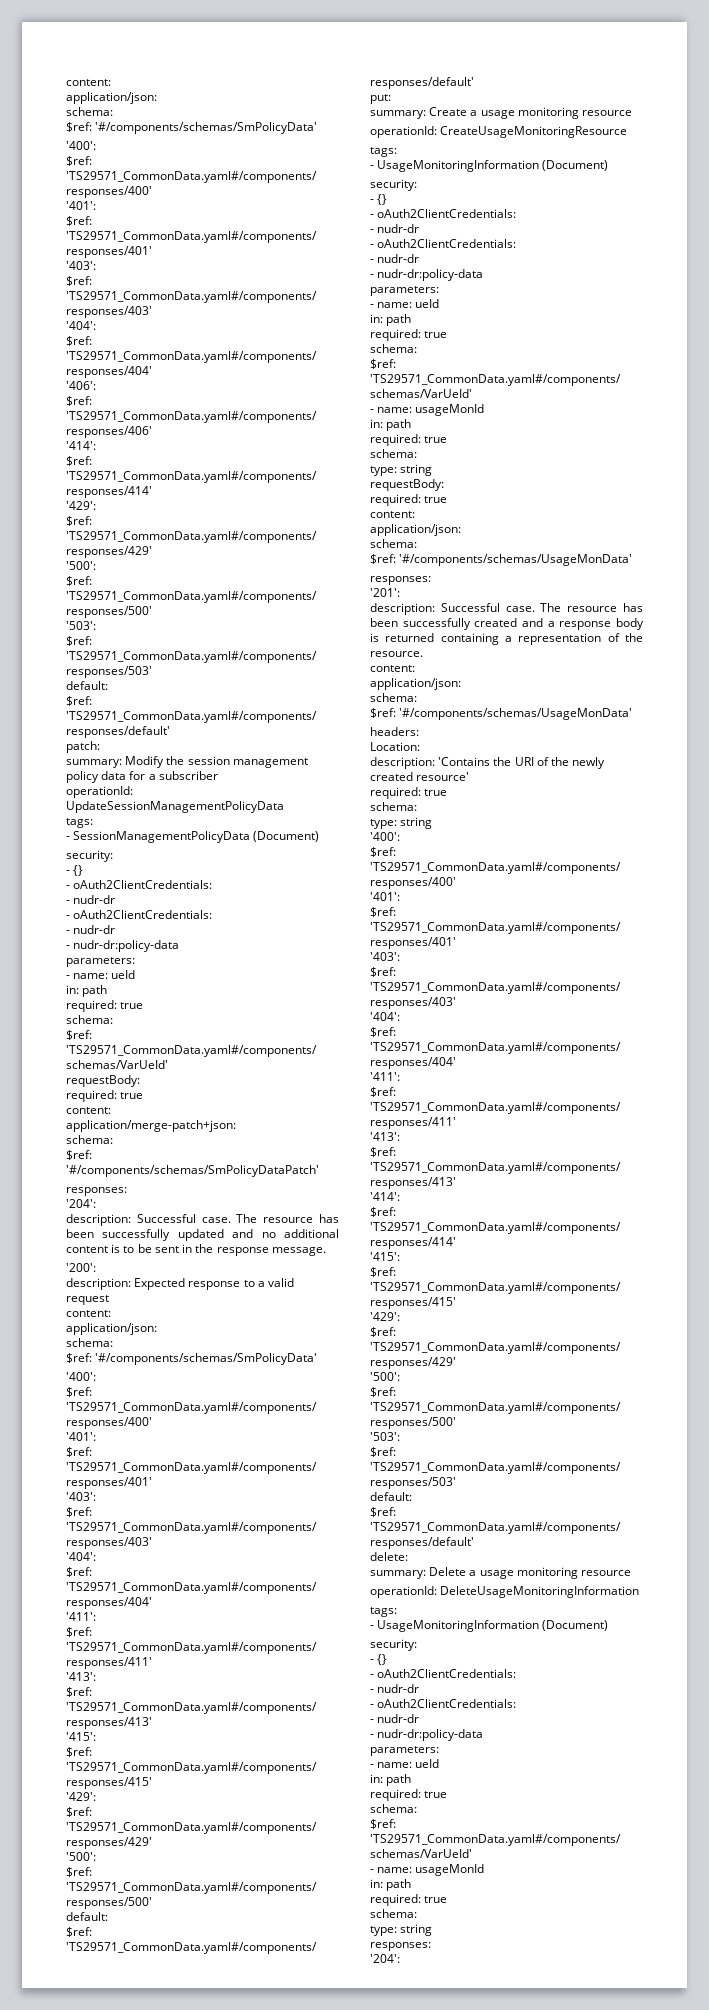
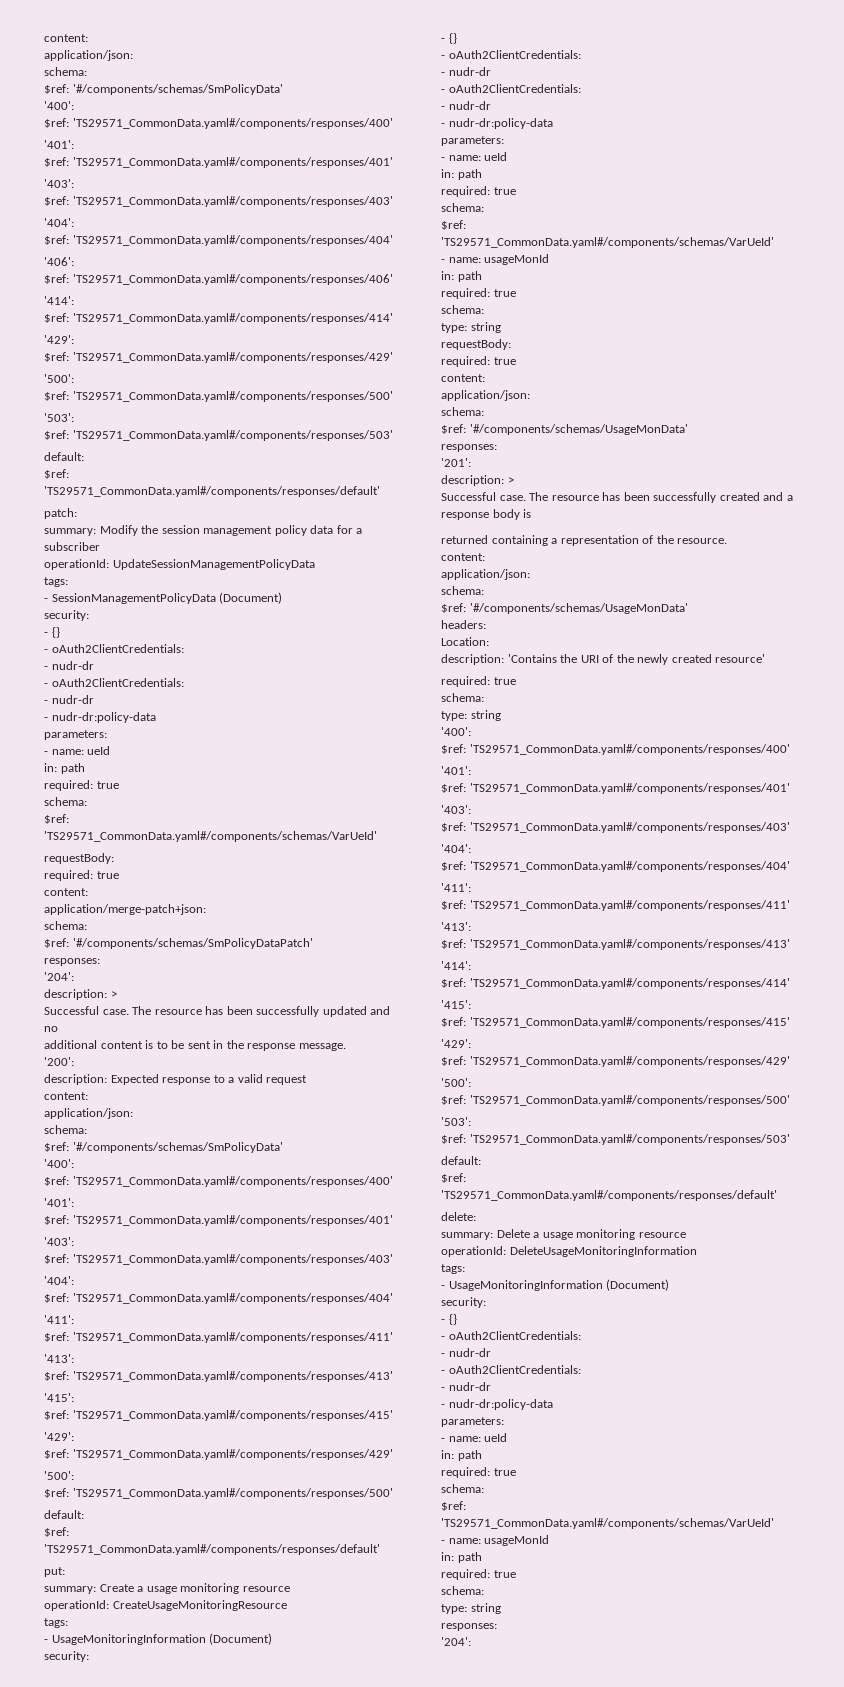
(131, 1220) none -> [110,991,117,998] > //
(276, 1235) none -> (58, 1029) //
(435, 609) none -> [507,477,514,484] > //
(379, 637) none -> (532, 513) //

